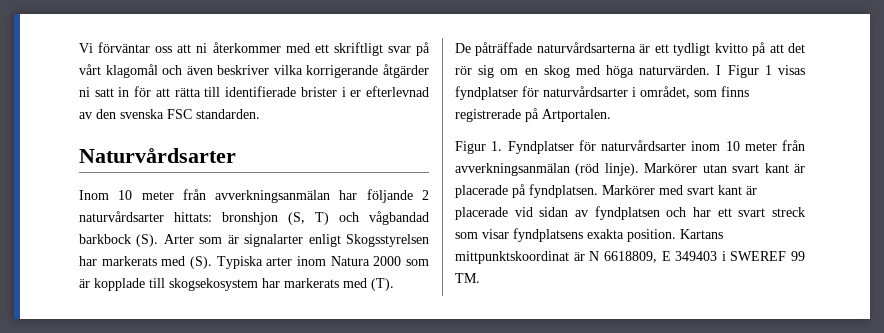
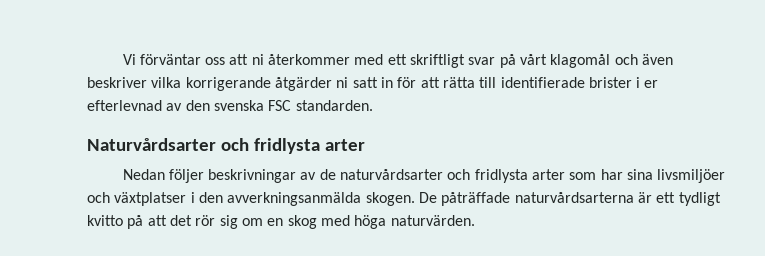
[79,189,429,203] [79,211,429,225] [79,234,429,247] [79,256,429,269] [79,278,394,291] // Inom 10 meter från avverkningsanmälan har följande 2 naturvårdsarter hittats: bronshjon (S, T) och vågbandad barkbock (S). Arter som är signalarter enligt Skogsstyrelsen har markerats med (S). Typiska arter inom Natura 2000 som är kopplade till skogsekosystem har markerats med (T). // -> [220,138,365,154] [122,169,726,183] [87,192,415,206] och fridlysta arter // Nedan följer beskrivningar av de naturvårdsarter och fridlysta arter som har sina livsmiljöer och växtplatser i den avverkningsanmälda skogen.
[716,65,805,78] [455,86,749,100] [455,108,611,122] [455,140,805,154] [455,163,805,176] [455,184,757,198] [455,206,805,220] [455,228,723,242] [455,251,805,264] [455,273,480,283] I Figur 1 visas fyndplatser för naturvårdsarter i området, som finns registrerade på Artportalen. // Figur 1. Fyndplatser för naturvårdsarter inom 10 meter från avverkningsanmälan (röd linje). Markörer utan svart kant är placerade på fyndplatsen. Markörer med svart kant är placerade vid sidan av fyndplatsen och har ett svart streck som visar fyndplatsens exakta position. Kartans mittpunktskoordinat är N 6618809, E 349403 i SWEREF 99 TM. -> (475, 220) none

